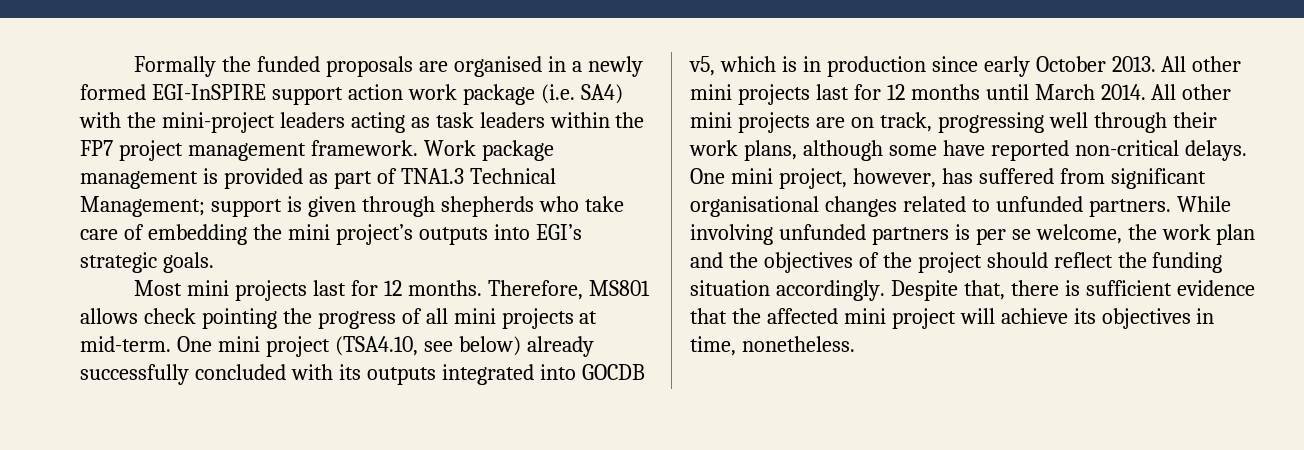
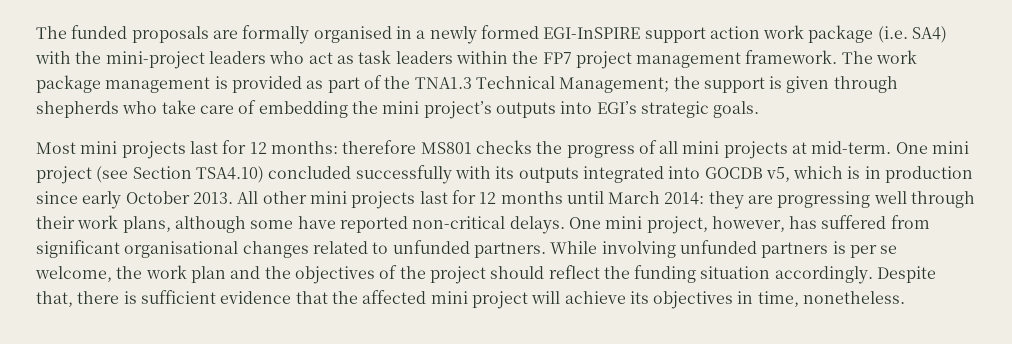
[134,56,251,77] Formally the -> [36,26,67,39] The
(448, 66) none -> [242,25,310,44] formally
[350,112,405,133] acting -> [269,51,333,64] who act
[423,140,476,156] Work -> [841,50,918,64] The work
(397, 176) none -> [384,76,411,89] the
(205, 206) none -> [673,76,700,89] the
[407,280,650,300] [80,308,277,329] months. Therefore, MS801 allows check pointing -> [270,140,532,154] months: therefore MS801 checks
[334,336,594,357] [80,364,286,385] (TSA4.10, see below) already successfully concluded -> [96,165,452,184] (see Section TSA4.10) concluded successfully
[1100,84,1232,100] [690,112,932,133] 2014. All other mini projects are on track, -> [664,191,774,209] 2014: they are

